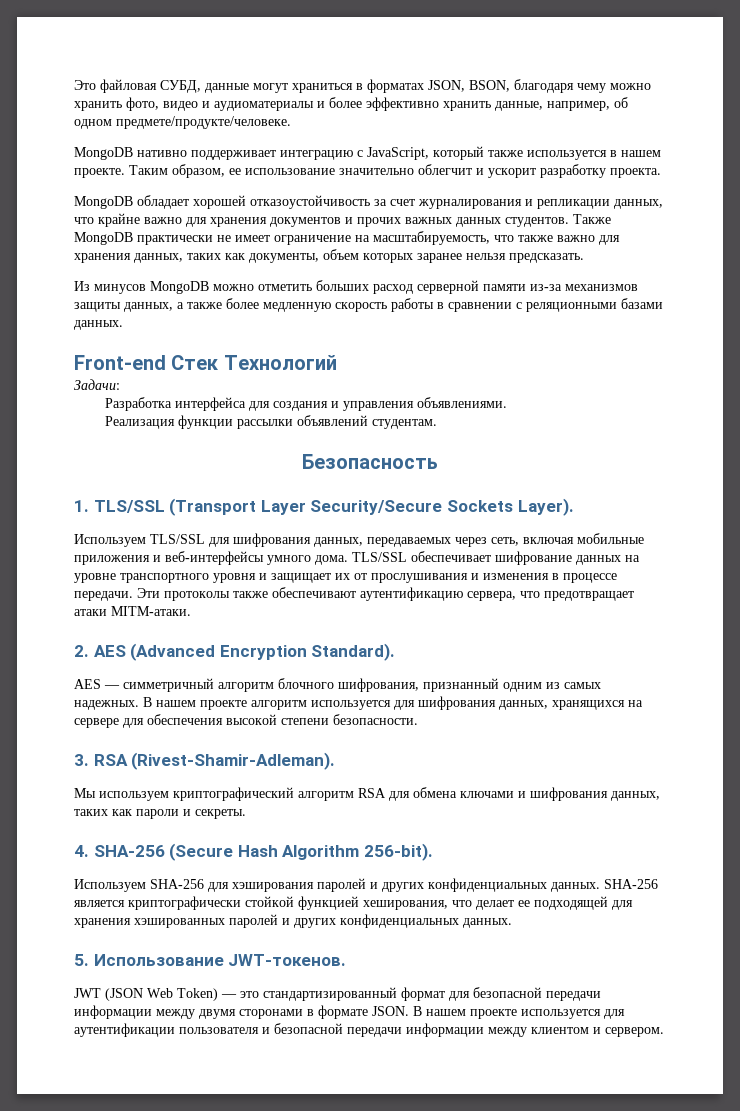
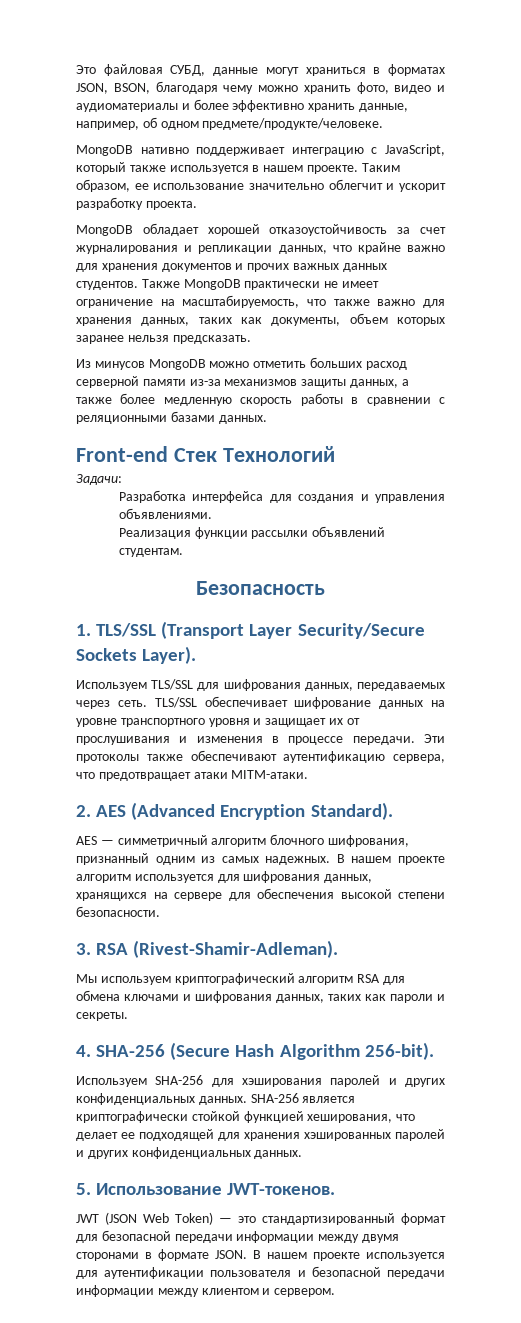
[491,533,644,546] [74,551,348,565] сеть, включая мобильные приложения и веб-интерфейсы умного дома. -> [117,700,147,707] сеть.

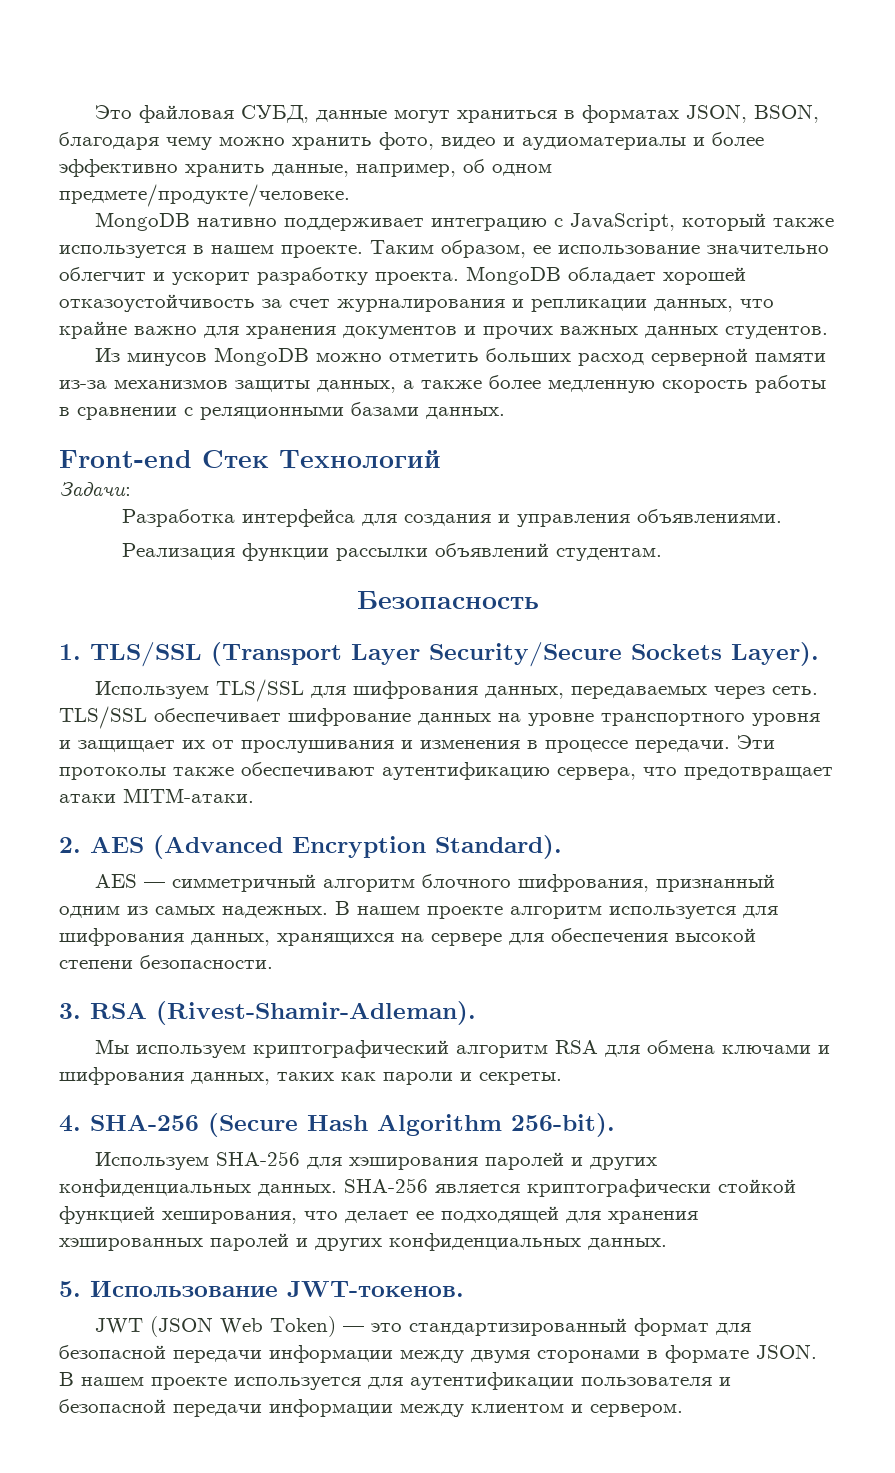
(197, 205) // -> (459, 278) none
[141,279,379,290] [76,295,446,308] [76,313,445,326] [76,335,251,344] Также MongoDB практически не имеет ограничение на масштабируемость, что также важно для хранения данных, таких как документы, объем которых заранее нельзя предсказать. -> (828, 332) none

